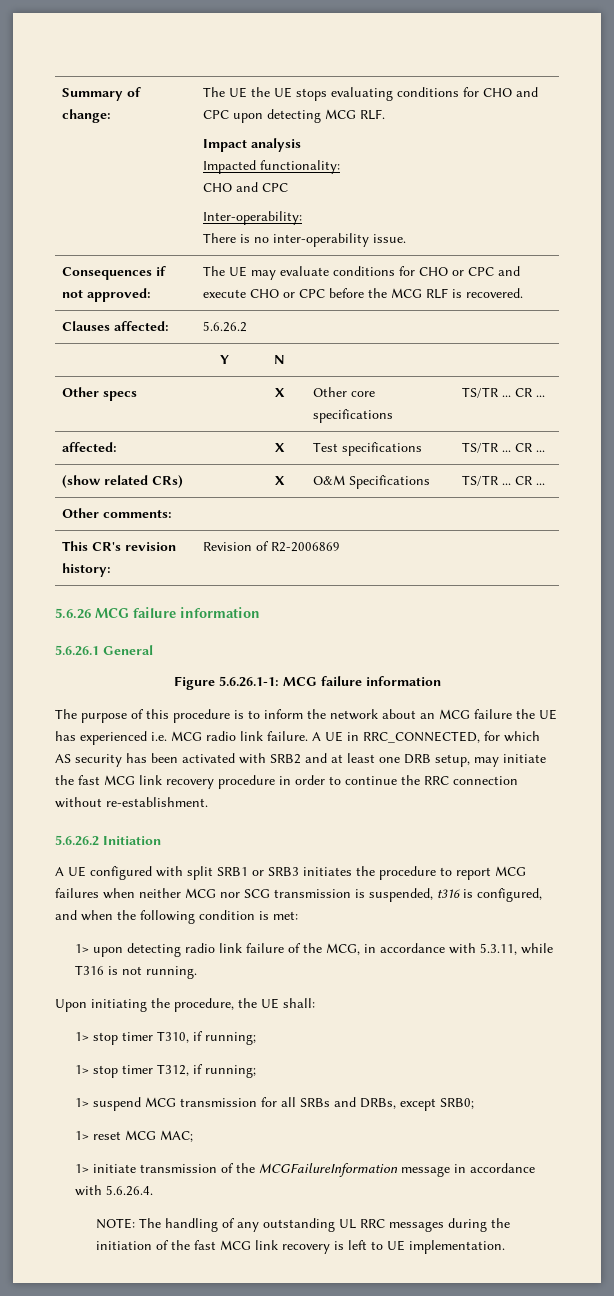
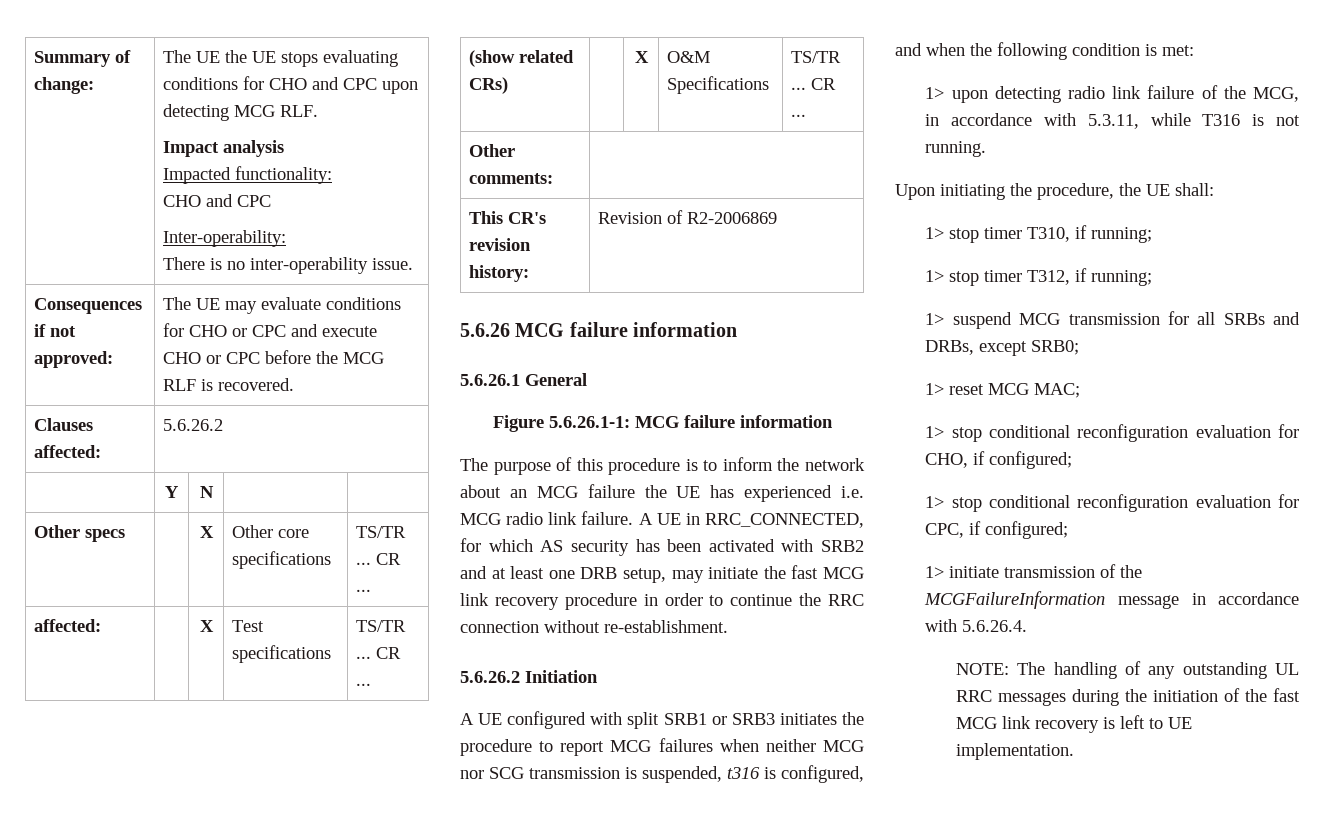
(194, 1136) none -> [925,424,1299,442] [925,451,1073,469] [925,494,1299,512] [925,521,1069,539] // 1> stop conditional reconfiguration evaluation for CHO, if configured; // 1> stop conditional reconfiguration evaluation for CPC, if configured;

